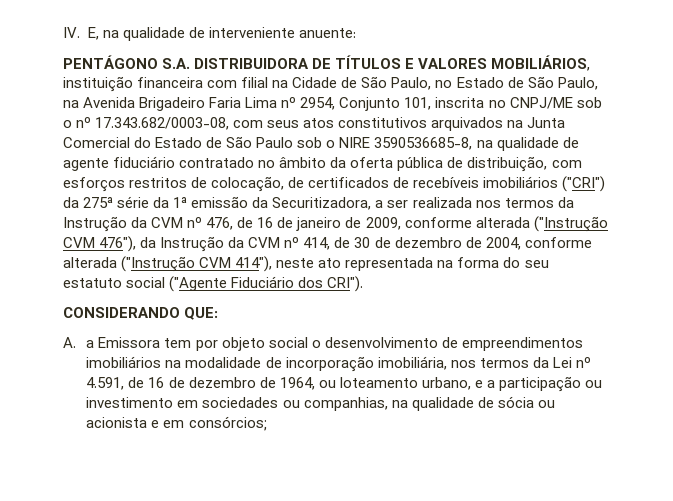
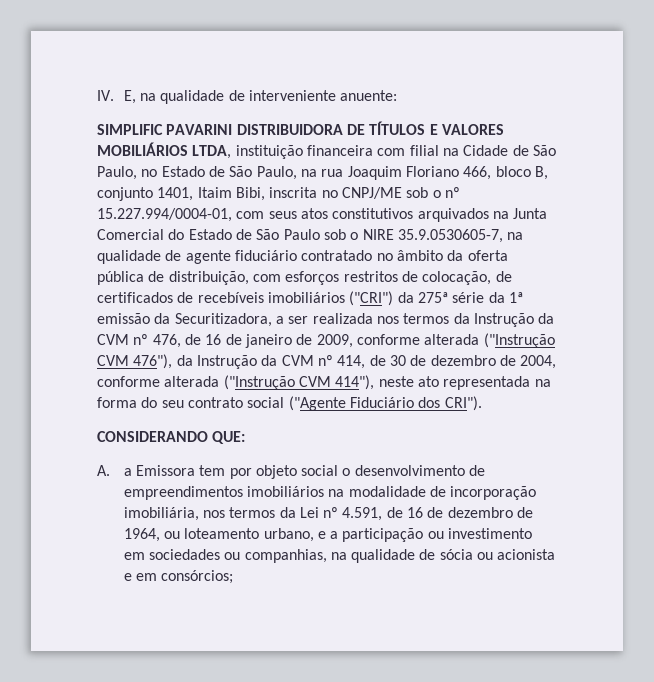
[63,55,191,69] PENTÁGONO S.A. -> [97,124,233,135] SIMPLIFIC PAVARINI
[491,55,591,71] MOBILIÁRIOS, -> [97,142,232,159] MOBILIÁRIOS LTDA,
[83,97,432,111] Avenida Brigadeiro Faria Lima nº 2954, Conjunto 101, -> [321,166,548,180] [97,187,265,201] rua Joaquim Floriano 466, bloco B, conjunto 1401, Itaim Bibi,
[95,117,230,130] 17.343.682/0003-08, -> [97,208,232,222] 15.227.994/0004-01,
[374,137,473,150] 3590536685-8, -> [397,229,503,243] 35.9.0530605-7,
[63,278,122,288] estatuto -> [187,397,243,408] contrato

